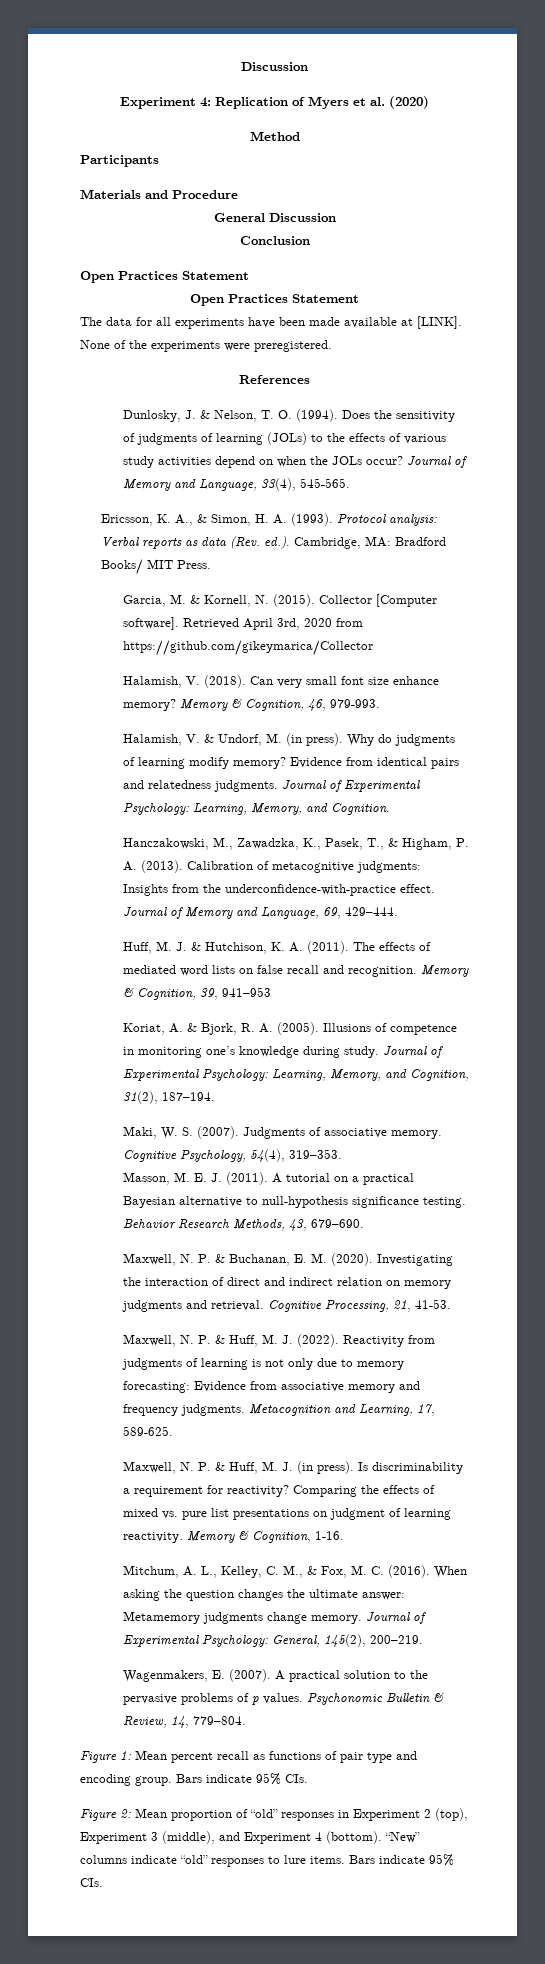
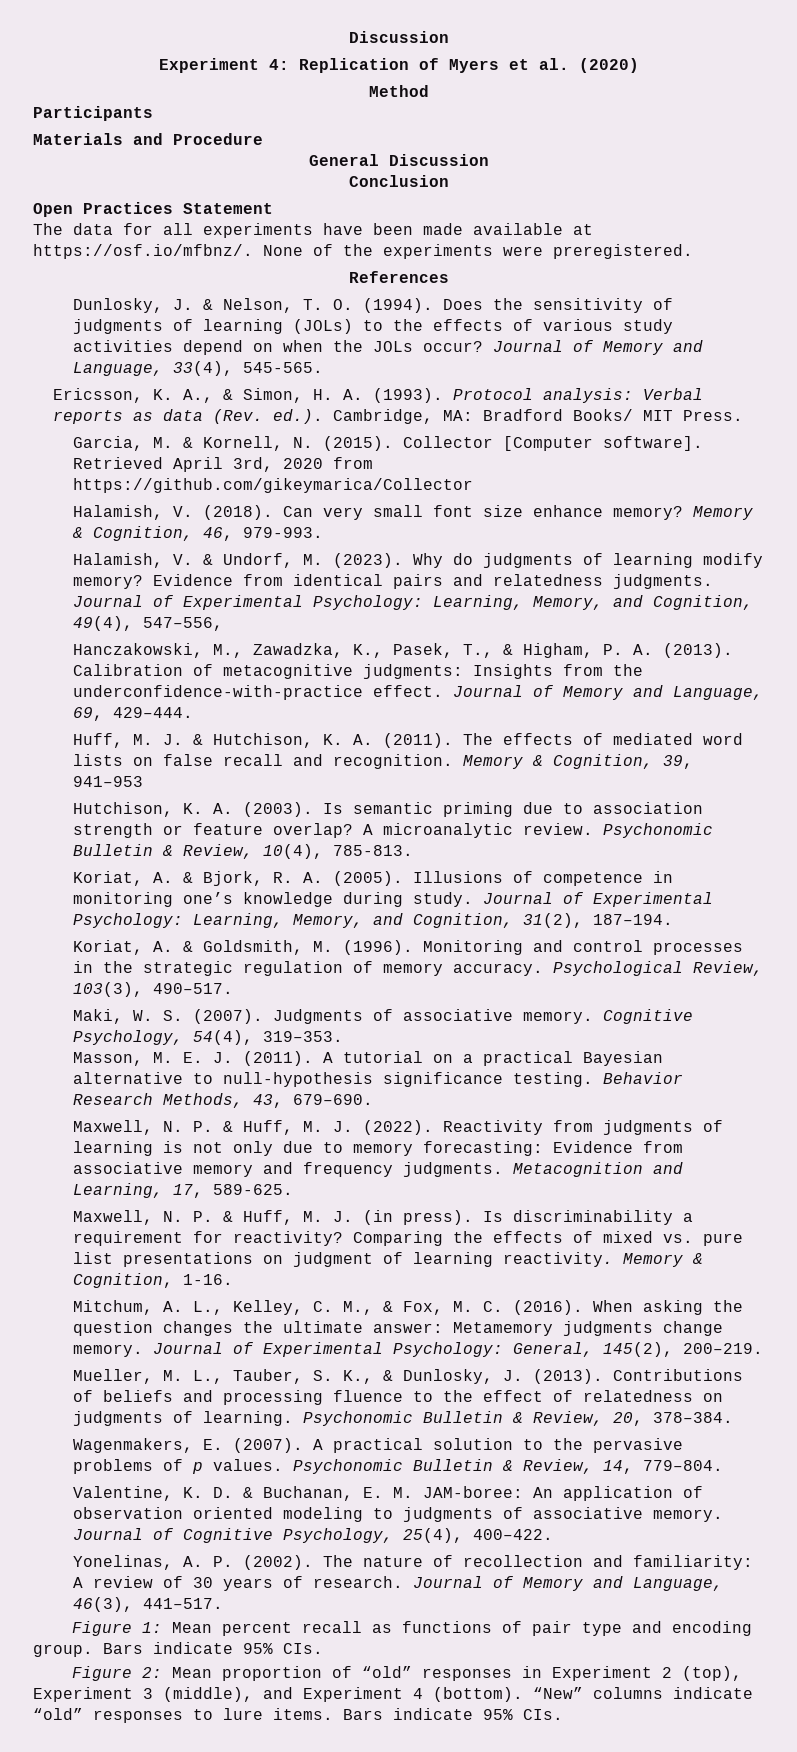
[190,294,359,306] // Open Practices Statement -> (273, 208) none
[417,316,462,329] [LINK]. -> [33,244,253,259] https://osf.io/mfbnz/.
[285,733,343,746] (in press). -> [333,553,404,568] (2023).
[330,803,390,815] Cognition. -> [653,595,754,610] [73,616,224,631] Cognition, 49(4), 547–556,
(271, 992) none -> [73,802,704,817] [73,823,714,838] [73,844,414,859] // Hutchison, K. A. (2003). Is semantic priming due to association strength or feature overlap? A microanalytic review. Psychonomic Bulletin & Review, 10(4), 785-813.
(215, 1096) none -> [73,940,744,955] [73,961,764,976] [73,982,234,997] // Koriat, A. & Goldsmith, M. (1996). Monitoring and control processes in the strategic regulation of memory accuracy. Psychological Review, 103(3), 490–517.
[122,1253,453,1266] [122,1277,451,1289] [121,1299,451,1312] // Maxwell, N. P. & Buchanan, E. M. (2020). Investigating the interaction of direct and indirect relation on memory judgments and retrieval. Cognitive Processing, 21, 41-53. -> (374, 1099) none
(423, 1639) none -> [73,1369,744,1384] [73,1390,724,1405] [73,1411,734,1426] // Mueller, M. L., Tauber, S. K., & Dunlosky, J. (2013). Contributions of beliefs and processing fluence to the effect of relatedness on judgments of learning. Psychonomic Bulletin & Review, 20, 378–384.
(246, 1720) none -> [73,1486,704,1501] [73,1507,724,1522] [73,1528,554,1543] [73,1555,754,1570] [73,1576,724,1591] [73,1597,224,1612] // Valentine, K. D. & Buchanan, E. M. JAM-boree: An application of observation oriented modeling to judgments of associative memory. Journal of Cognitive Psychology, 25(4), 400–422. // Yonelinas, A. P. (2002). The nature of recollection and familiarity: A review of 30 years of research. Journal of Memory and Language, 46(3), 441–517.

